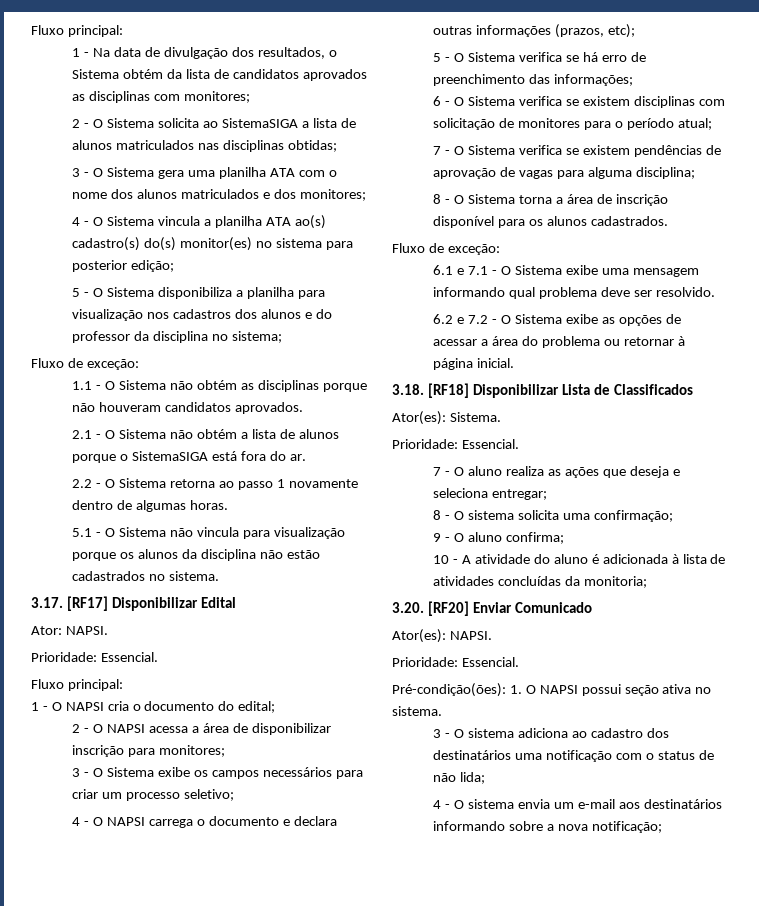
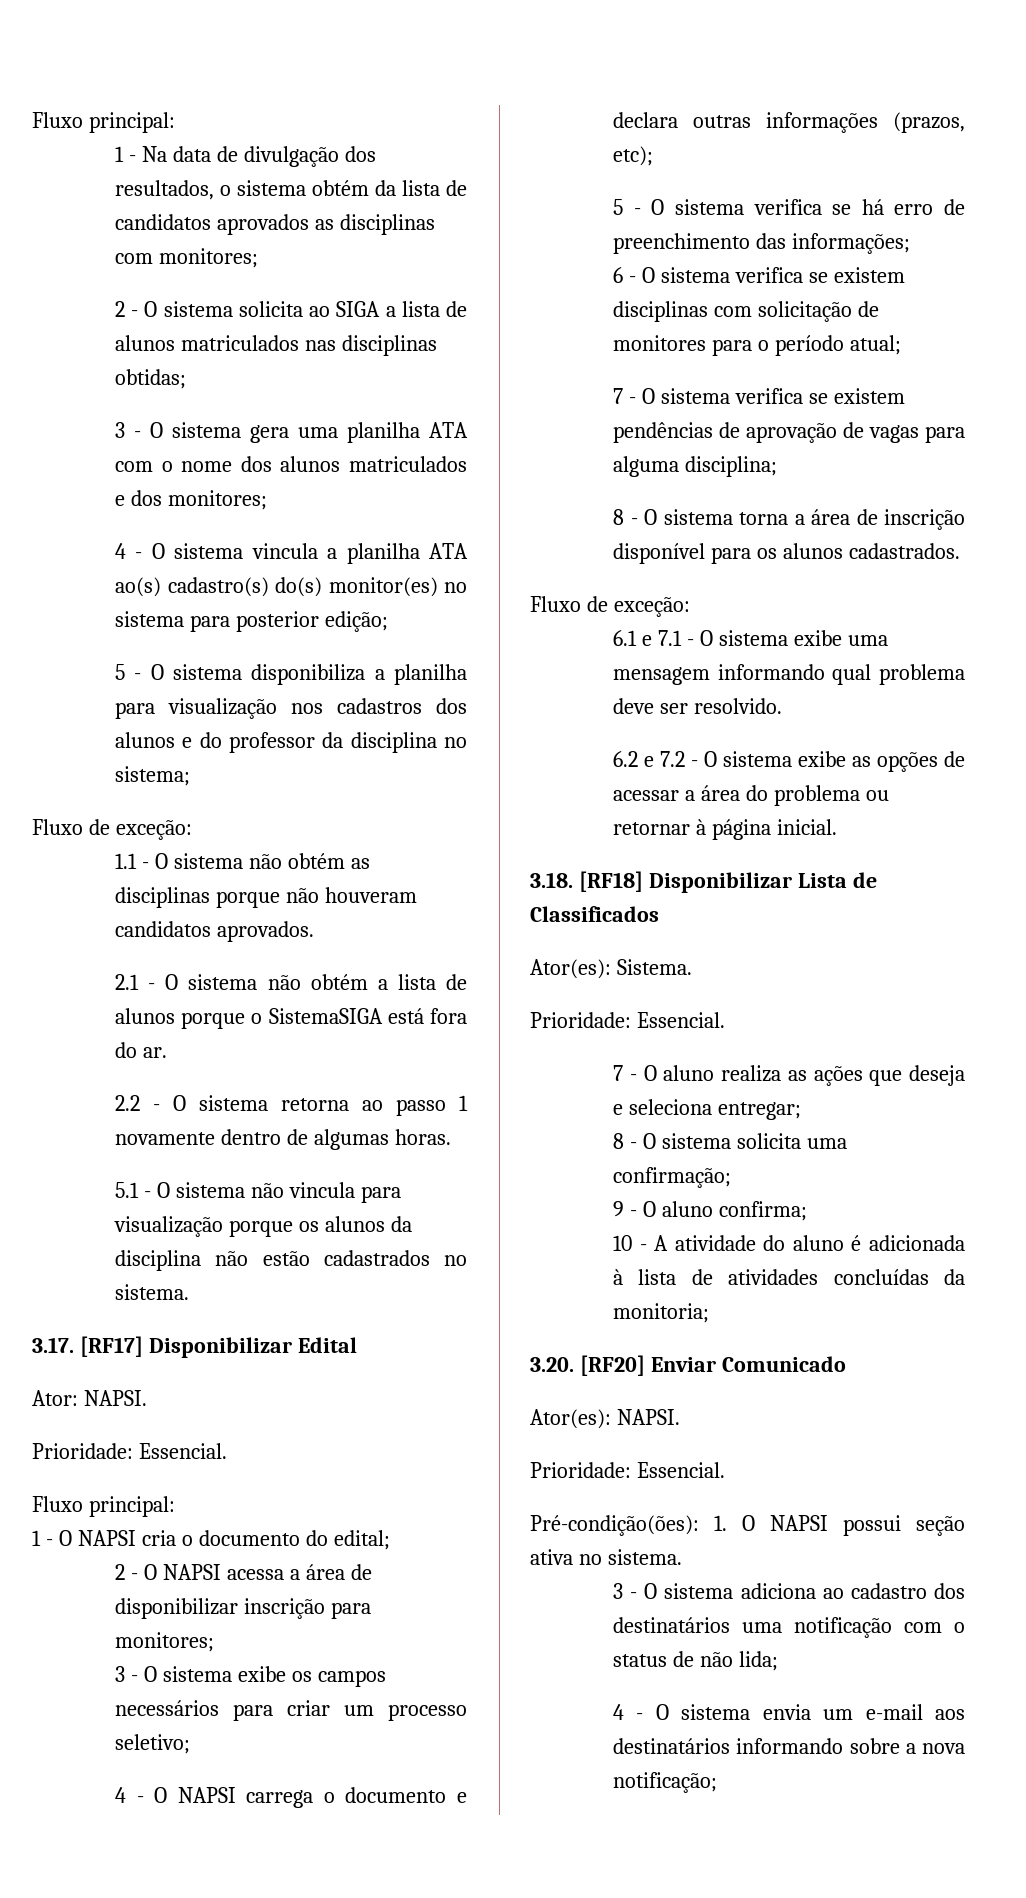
[72,69,120,79] Sistema -> [237,180,307,196] sistema
[107,118,155,128] Sistema -> [163,301,233,317] sistema
[221,118,298,128] SistemaSIGA -> [336,301,381,317] SIGA
[107,167,155,177] Sistema -> [172,422,242,438] sistema
[107,216,155,226] Sistema -> [174,543,244,559] sistema
[107,287,155,297] Sistema -> [173,664,243,680] sistema
[119,380,167,390] Sistema -> [173,853,243,869] sistema
[119,429,167,439] Sistema -> [188,974,258,990] sistema
[119,478,167,488] Sistema -> [199,1095,269,1111] sistema
[119,527,167,537] Sistema -> [175,1182,245,1198] sistema
[107,767,155,777] Sistema -> [162,1666,232,1682] sistema
[468,52,516,62] Sistema -> [674,199,744,215] sistema
[468,96,516,106] Sistema -> [660,267,730,283] sistema
[468,145,516,155] Sistema -> [660,388,730,404] sistema
[468,194,516,204] Sistema -> [663,509,733,525] sistema
[514,265,562,275] Sistema -> [718,630,788,646] sistema
[514,314,562,324] Sistema -> [723,751,793,767] sistema

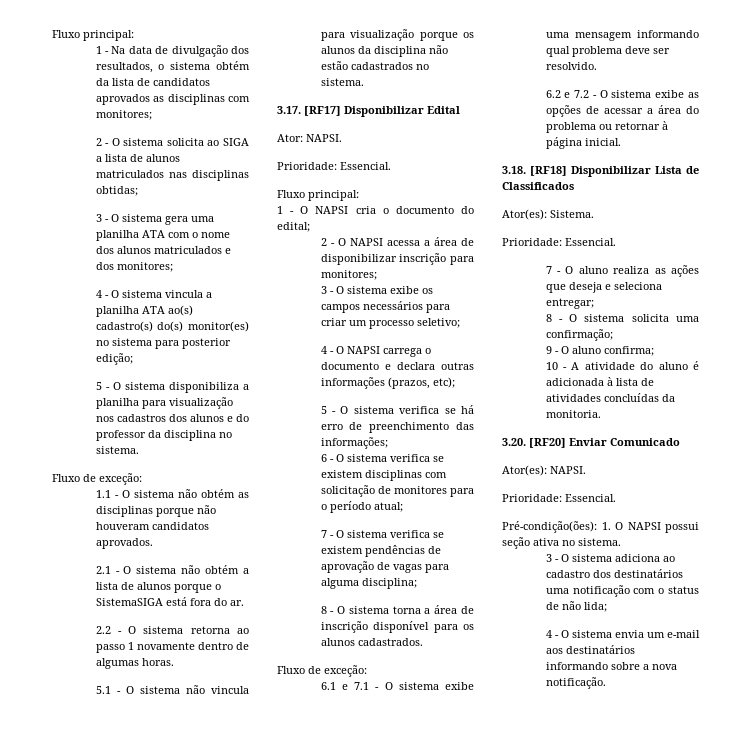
[115,766,191,786] sistema; -> [95,446,139,454] sistema.
[613,1303,710,1323] monitoria; -> [545,410,601,418] monitoria.
[613,1772,718,1793] notificação; -> [545,677,606,689] notificação.

